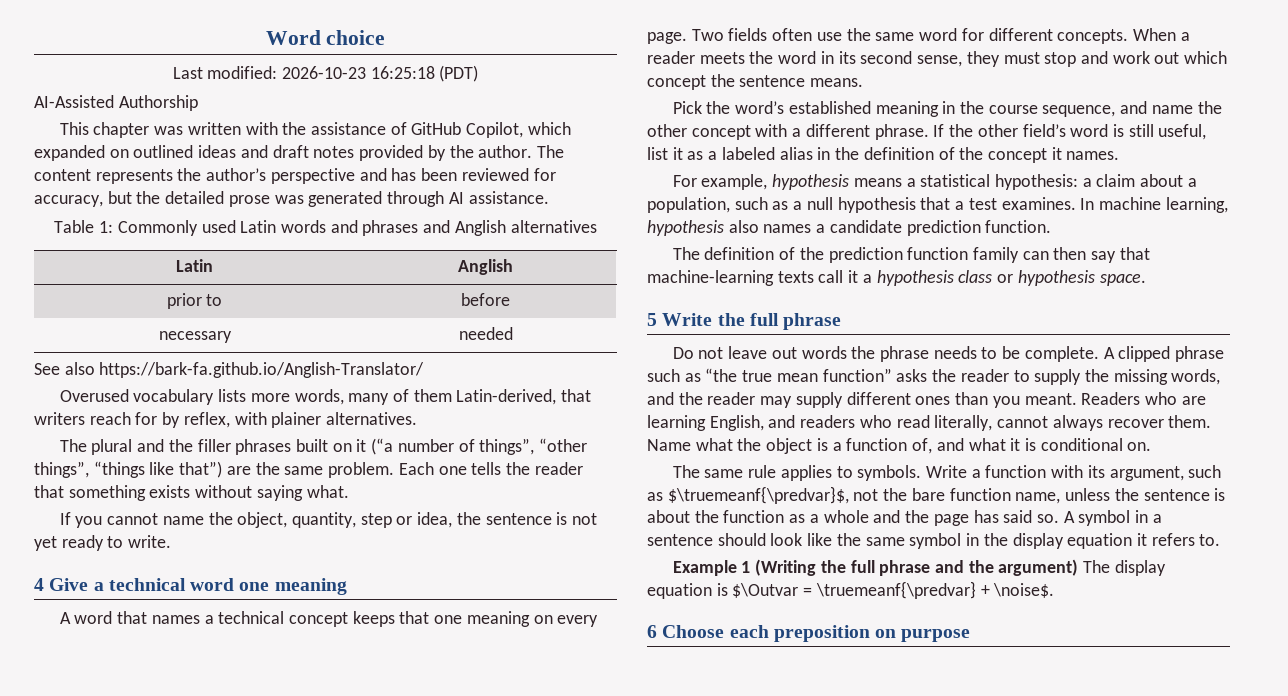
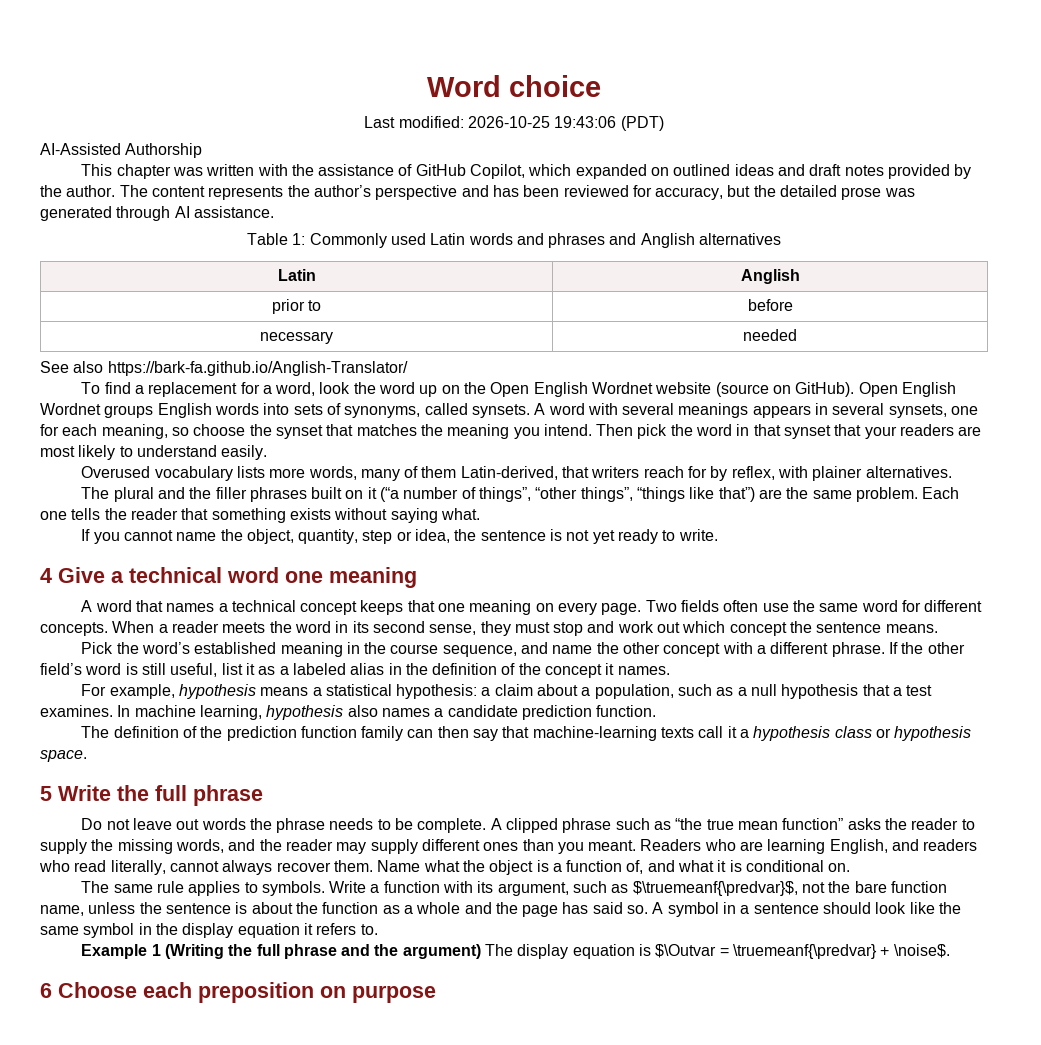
[282,66,435,79] 2026-10-23 16:25:18 -> [468,116,617,128] 2026-10-25 19:43:06
(425, 370) none -> [81,382,956,397] [40,403,979,418] [40,424,982,439] [40,445,268,460] // To find a replacement for a word, look the word up on the Open English Wordnet website (source on GitHub). Open English Wordnet groups English words into sets of synonyms, called synsets. A word with several meanings appears in several synsets, one for each meaning, so choose the synset that matches the meaning you intend. Then pick the word in that synset that your readers are most likely to understand easily.

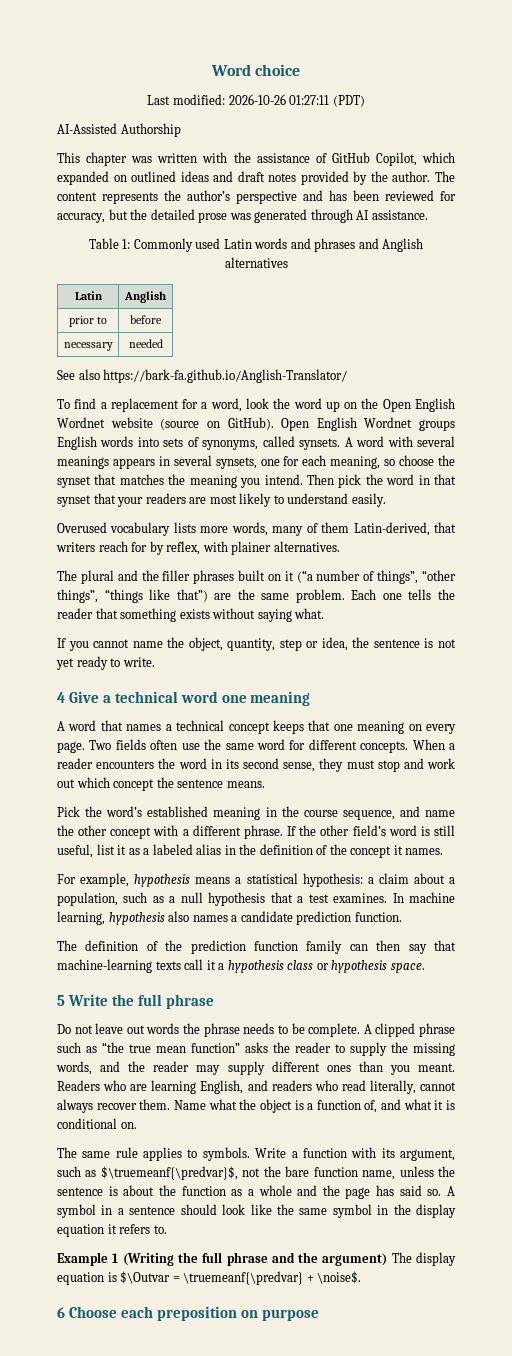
[468,116,617,128] 2026-10-25 19:43:06 -> [228,94,330,105] 2026-10-26 01:27:11
[222,622,266,633] meets -> [96,760,155,769] encounters

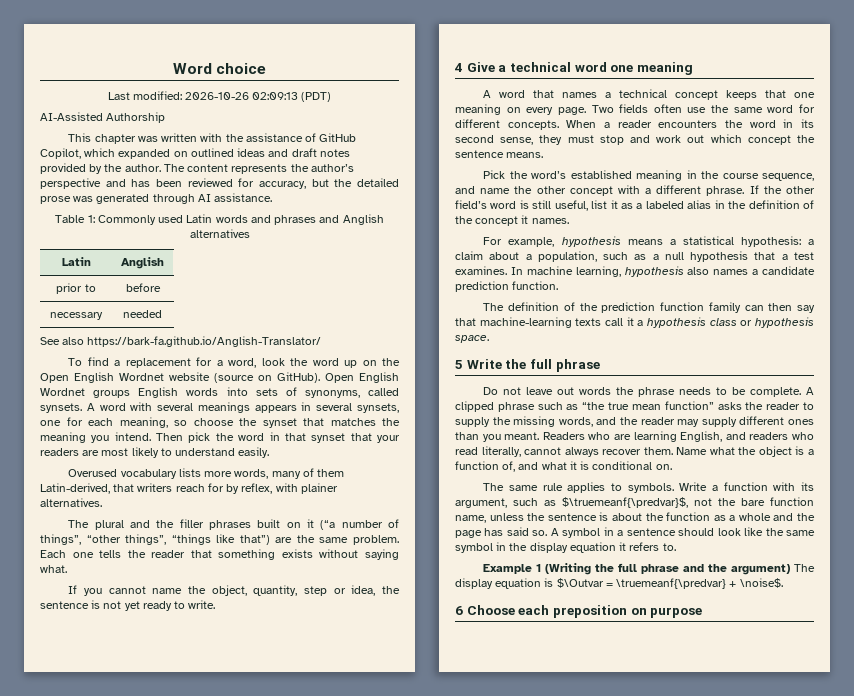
[289,95,330,105] 01:27:11 -> [252,92,299,100] 02:09:13

